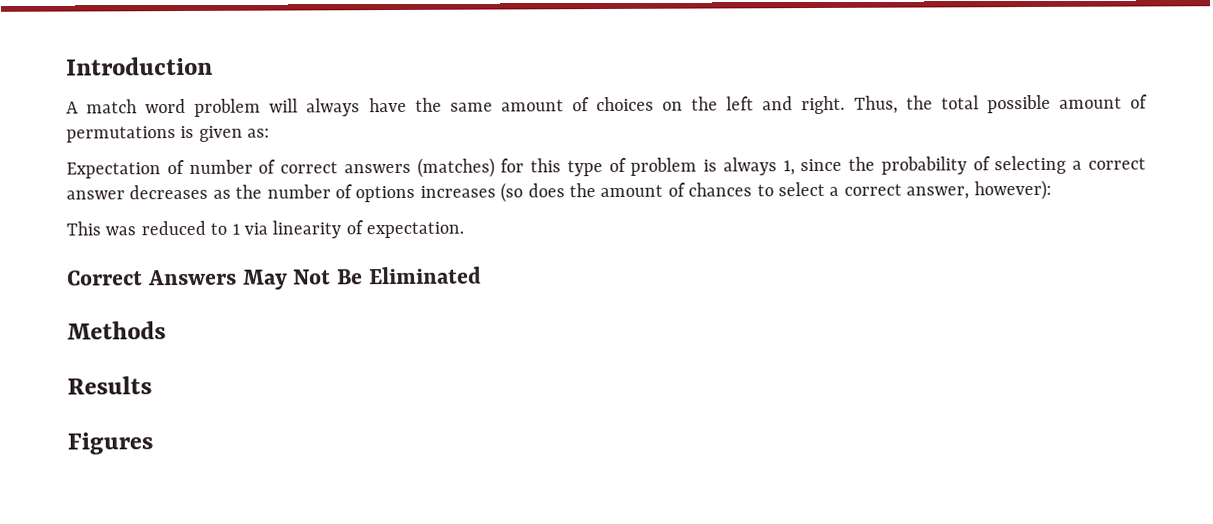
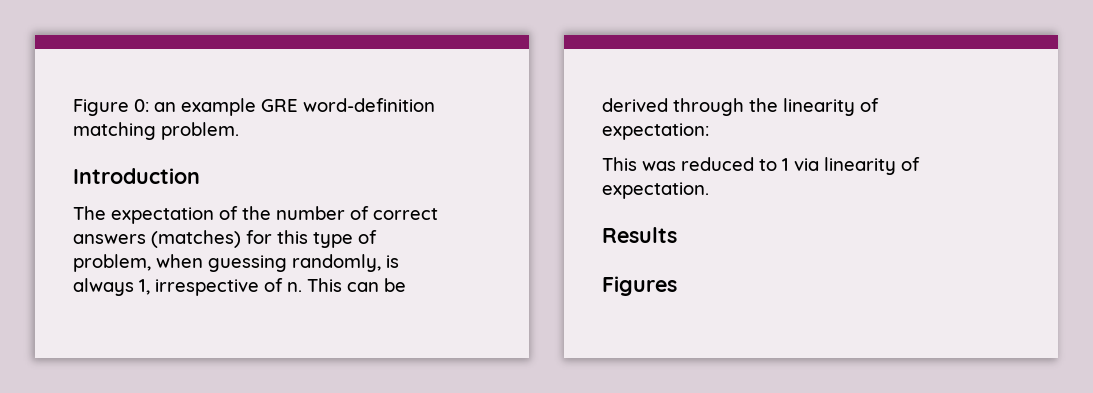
[66,56,213,76] [66,94,1149,117] [66,125,271,143] [66,159,185,179] Introduction // A match word problem will always have the same amount of choices on the left and right. Thus, the total possible amount of permutations is given as: // Expectation of -> [73,98,435,116] [73,122,239,140] [73,168,200,184] [73,206,271,224] Figure 0: an example GRE word-definition matching problem. // Introduction // The expectation of the
[630,155,1146,176] [66,179,1052,203] problem is always 1, since the probability of selecting a correct answer decreases as the number of options increases (so does the amount of chances to select a correct answer, however): -> [73,254,399,272] [73,278,406,296] [602,98,879,116] [602,123,709,140] problem, when guessing randomly, is always 1, irrespective of n. This can be derived through the linearity of expectation:
[67,266,482,290] [67,321,166,340] // Correct Answers May Not Be Eliminated // Methods -> (709, 190) none

